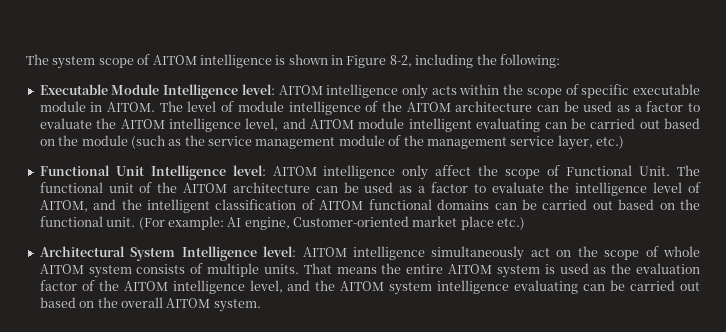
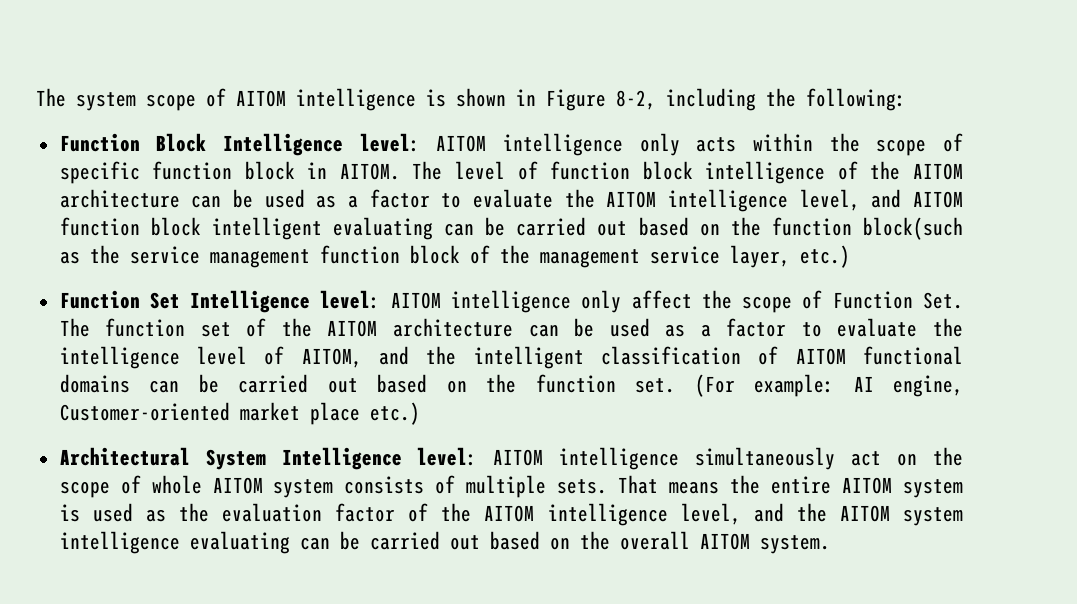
[39,84,160,95] Executable Module -> [59,133,207,152] Function Block
[632,84,700,95] [39,101,86,112] executable module -> [152,161,295,180] function block
[237,101,284,112] module -> [550,161,693,180] function block
[358,118,405,129] module -> [59,217,201,236] function block
[81,135,165,149] module (such -> [771,217,963,240] function block(such
[338,135,385,146] module -> [319,245,460,264] function block
[39,165,144,176] Functional Unit -> [59,290,180,309] Function Set
[566,165,700,176] [39,182,134,193] Functional Unit. The functional unit -> [832,291,964,309] [59,318,231,337] Function Set. The function set
[39,216,136,227] functional unit. -> [535,374,676,393] function set.
[263,264,299,274] units. -> [557,479,608,494] sets.

